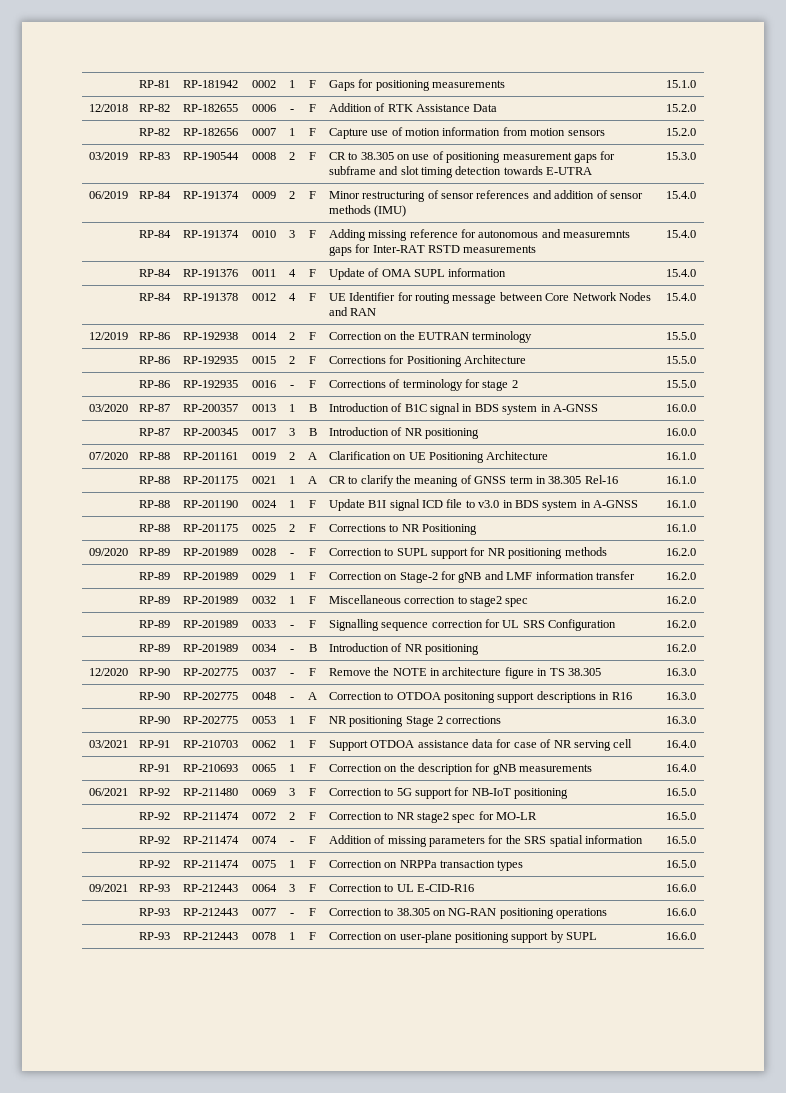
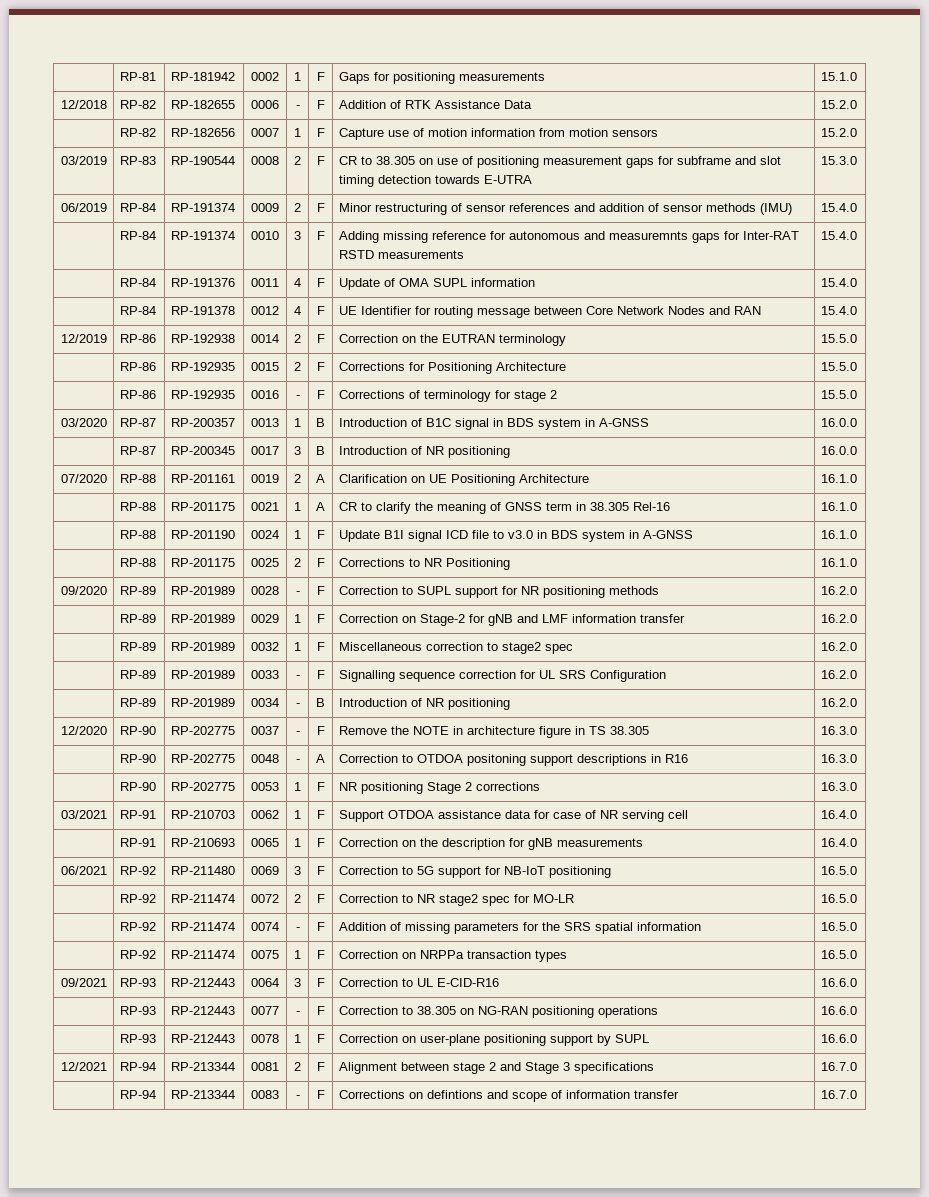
(696, 936) none -> [60,1062,107,1071] [119,1062,156,1071] [170,1062,235,1071] [251,1062,279,1071] [294,1062,301,1071] [316,1062,325,1071] [338,1062,654,1074] [820,1062,857,1071] [119,1090,156,1099] [170,1090,235,1099] [251,1090,279,1099] [295,1095,300,1099] [316,1090,325,1099] [338,1090,679,1102] [820,1090,857,1099] // 12/2021 | RP-94 | RP-213344 | 0081 | 2 | F | Alignment between stage 2 and Stage 3 specifications | 16.7.0 // | RP-94 | RP-213344 | 0083 | - | F | Corrections on defintions and scope of information transfer | 16.7.0

